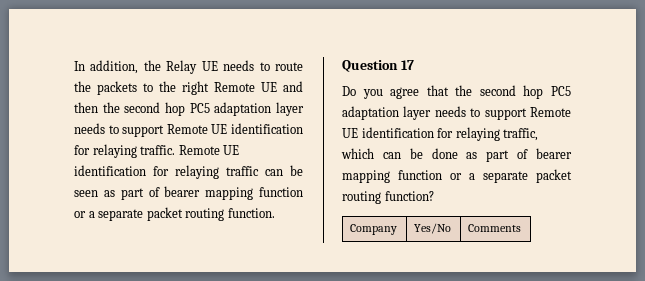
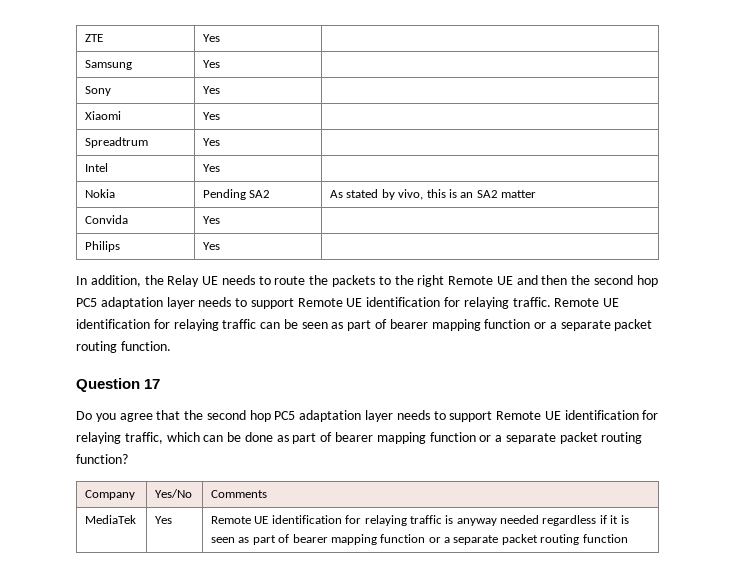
(74, 66) none -> [85,34,104,42] [203,34,221,42] [85,60,133,70] [203,60,221,68] [85,86,112,96] [203,86,221,94] [85,111,122,120] [203,112,221,120] [85,137,149,148] [203,138,221,146] [85,163,109,172] [203,164,221,172] [85,189,116,198] [203,189,271,200] [330,189,537,200] [85,215,129,224] [203,216,221,224] [85,241,121,252] [203,242,221,250] ZTE | Yes | // Samsung | Yes | // Sony | Yes | // Xiaomi | Yes | // Spreadtrum | Yes | // Intel | Yes | // Nokia | Pending SA2 | As stated by vivo, this is an SA2 matter // Convida | Yes | // Philips | Yes | //
(522, 228) none -> [85,515,137,524] [155,516,173,524] [211,515,629,526] [211,534,628,545] // MediaTek | Yes | Remote UE identification for relaying traffic is anyway needed regardless if it is seen as part of bearer mapping function or a separate packet routing function

